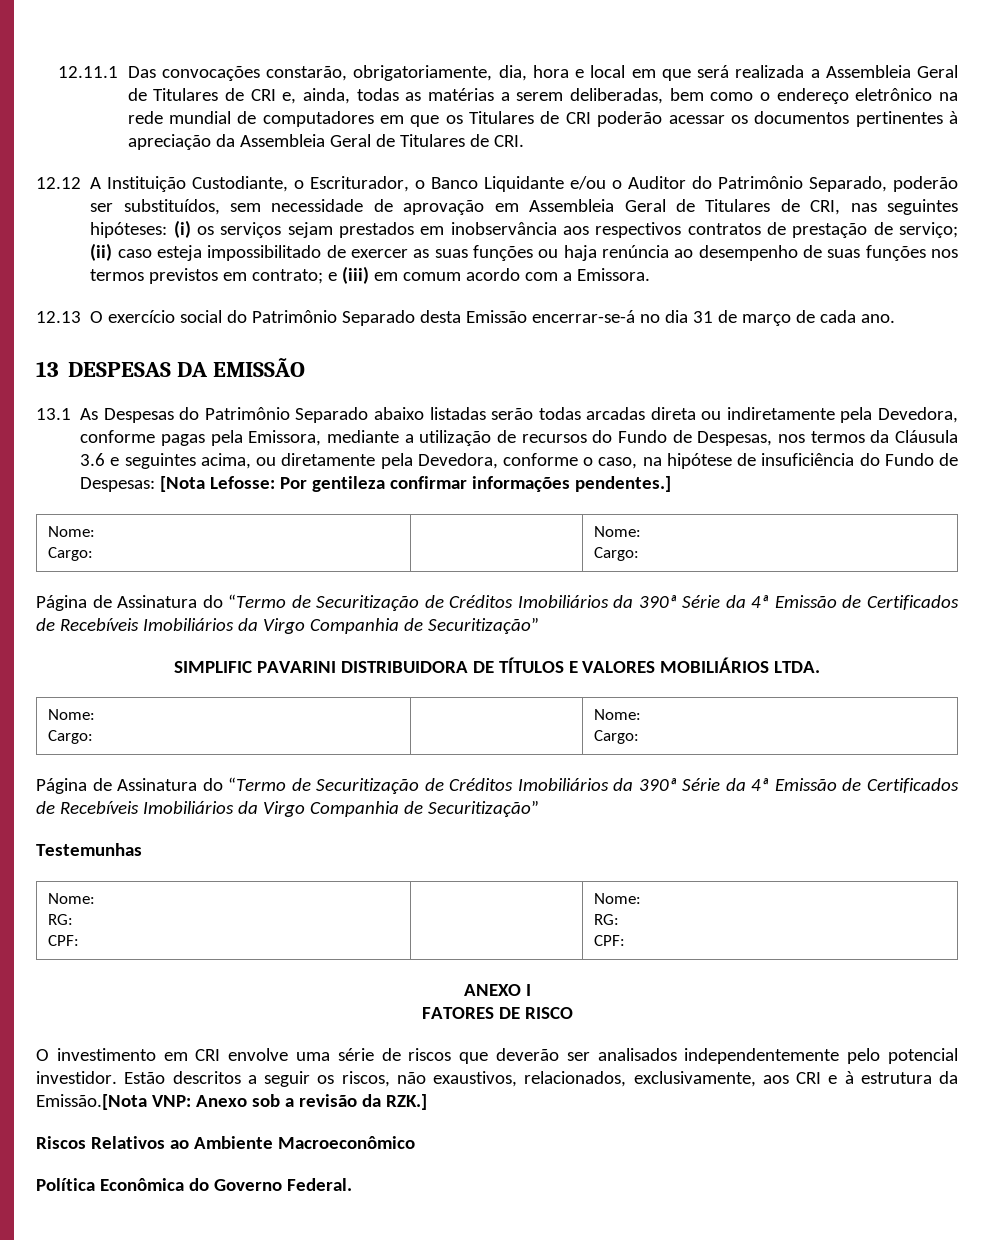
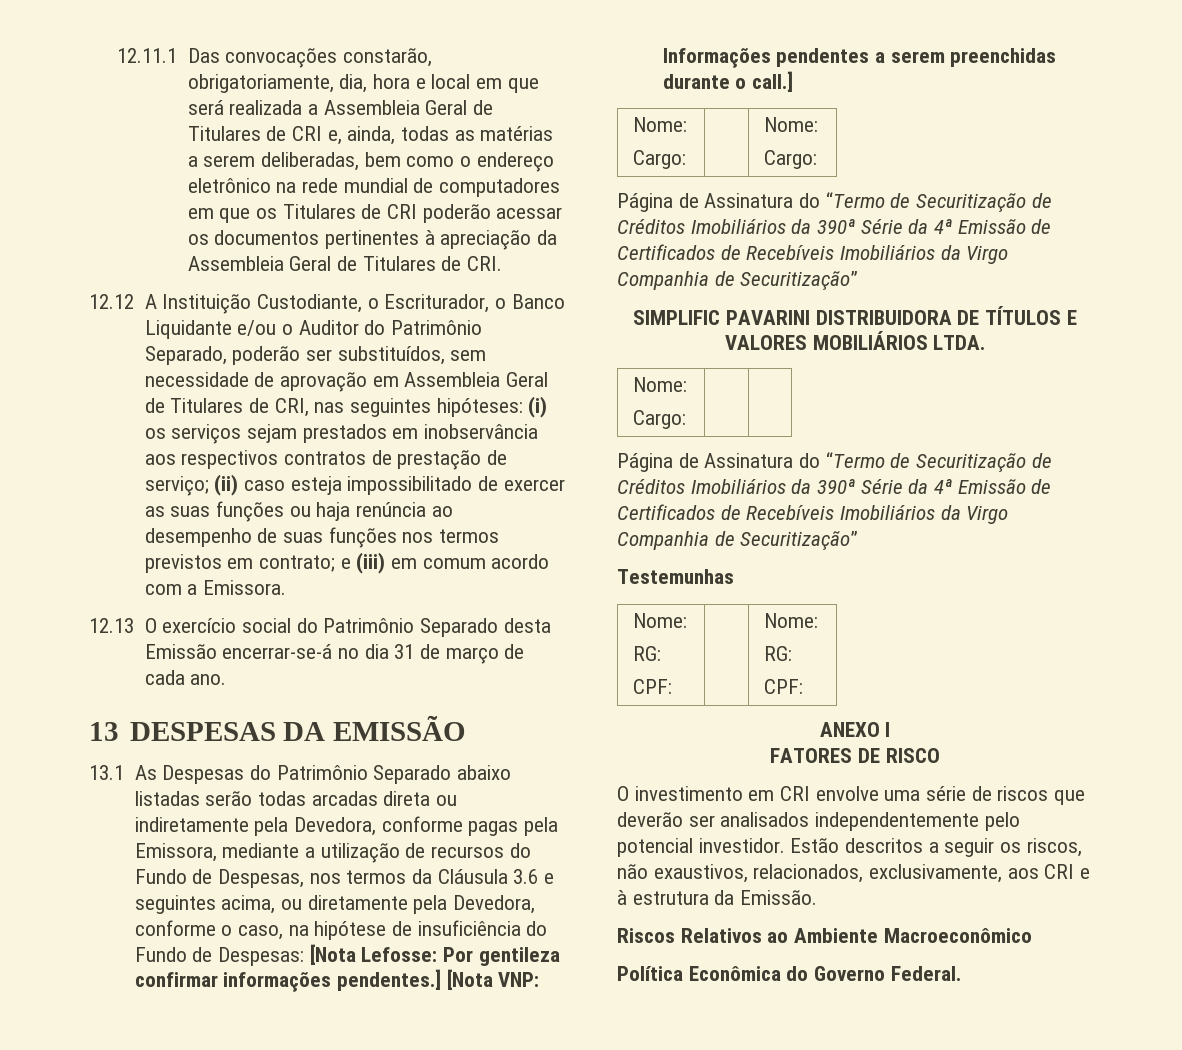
(672, 484) none -> [446,969,540,990] [662,48,1057,68] [662,71,793,92] [Nota VNP: Informações pendentes a serem preenchidas durante o call.]
[593,709,641,720] [593,730,639,744] Nome: // Cargo: -> (687, 419) none
[36,1094,427,1110] Emissão.[Nota VNP: Anexo sob a revisão da RZK.] -> [740,890,818,905] Emissão.

